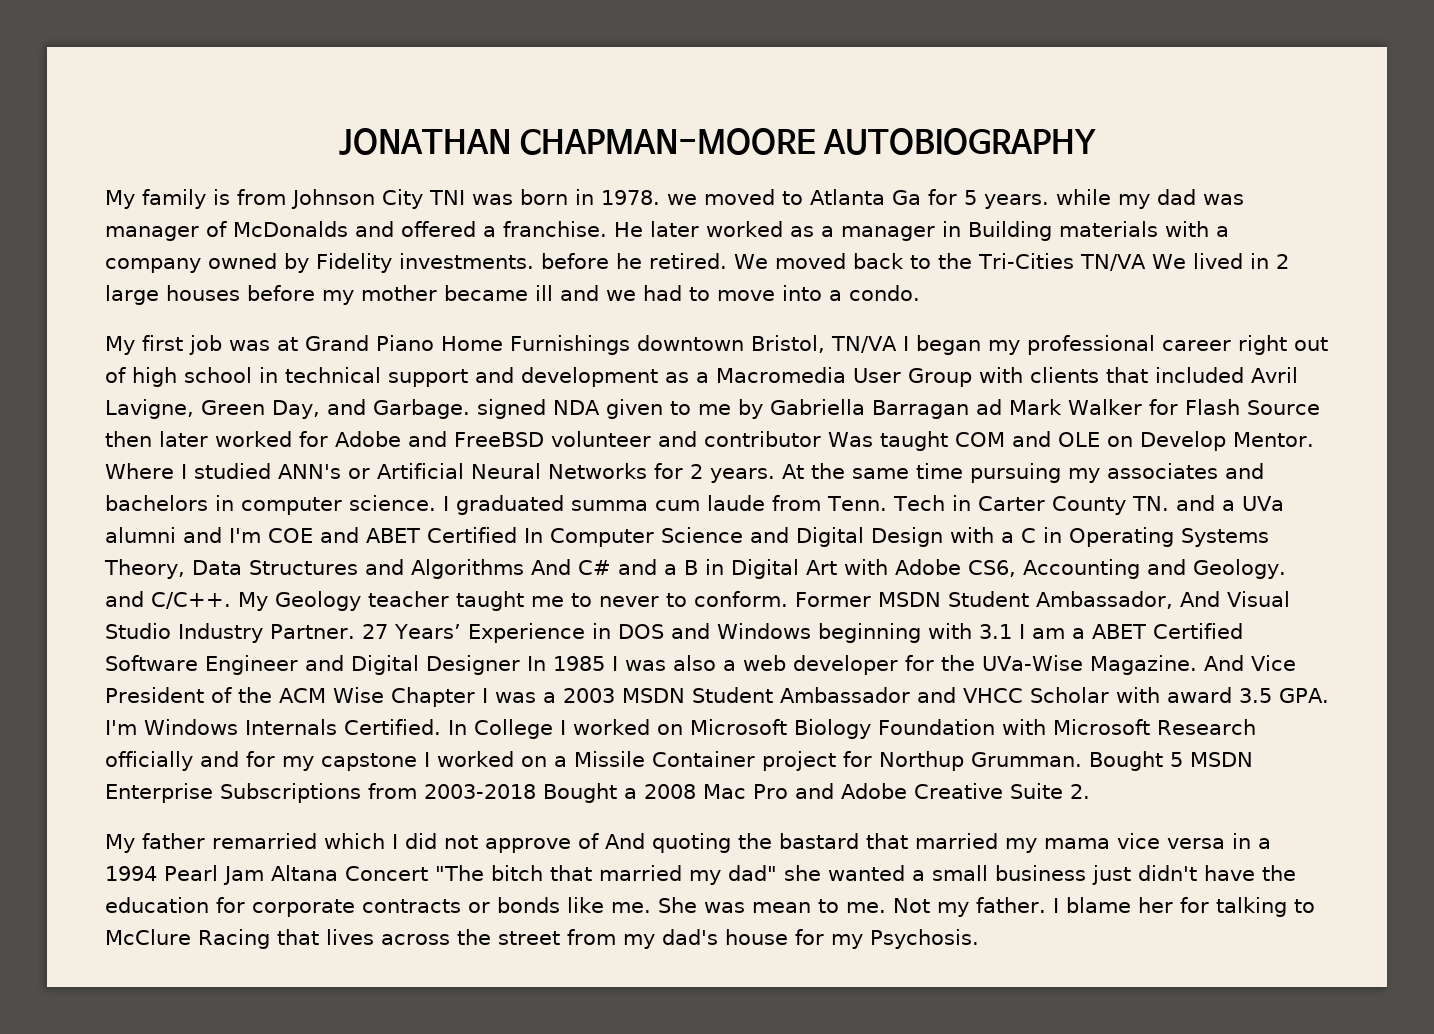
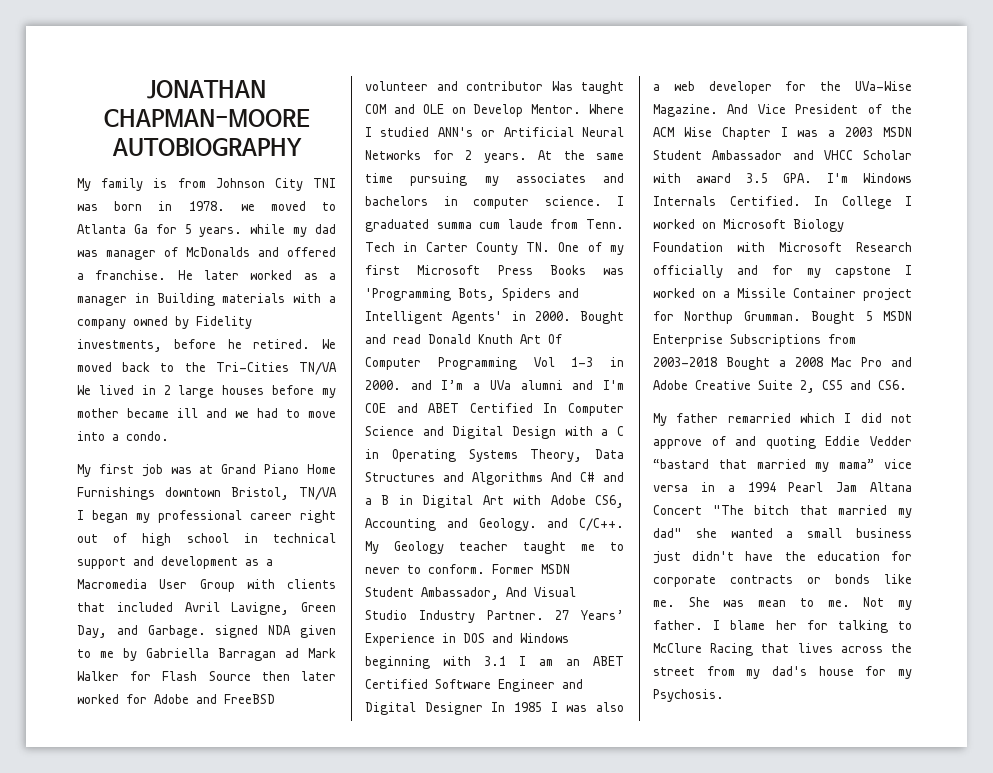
[398,253,534,269] investments. -> [77,339,162,352] investments,
[1175,495,1215,511] and -> [558,242,624,255] [365,265,624,275] [365,288,579,301] [365,311,624,324] [365,334,562,344] [365,357,624,370] [365,380,464,390] One of my first Microsoft Press Books was 'Programming Bots, Spiders and Intelligent Agents' in 2000. Bought and read Donald Knuth Art Of Computer Programming Vol 1-3 in 2000. and I’m
[1071,628,1085,639] a -> [566,659,580,666] an
[1070,784,1090,799] 2. -> [800,380,907,393] 2, CS5 and CS6.
[605,833,1110,853] And quoting the bastard that married my mama -> [735,436,912,449] [653,459,875,472] and quoting Eddie Vedder “bastard that married my mama”

